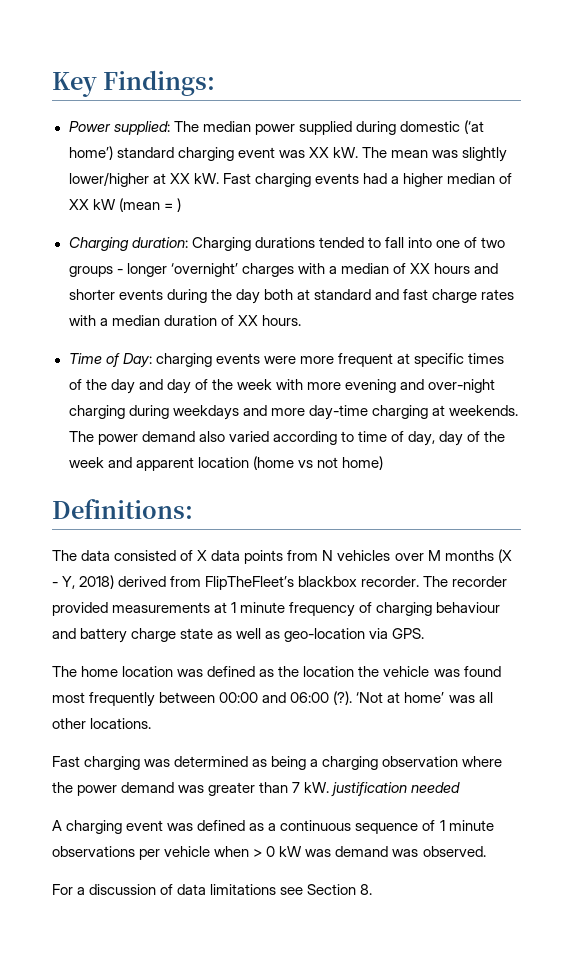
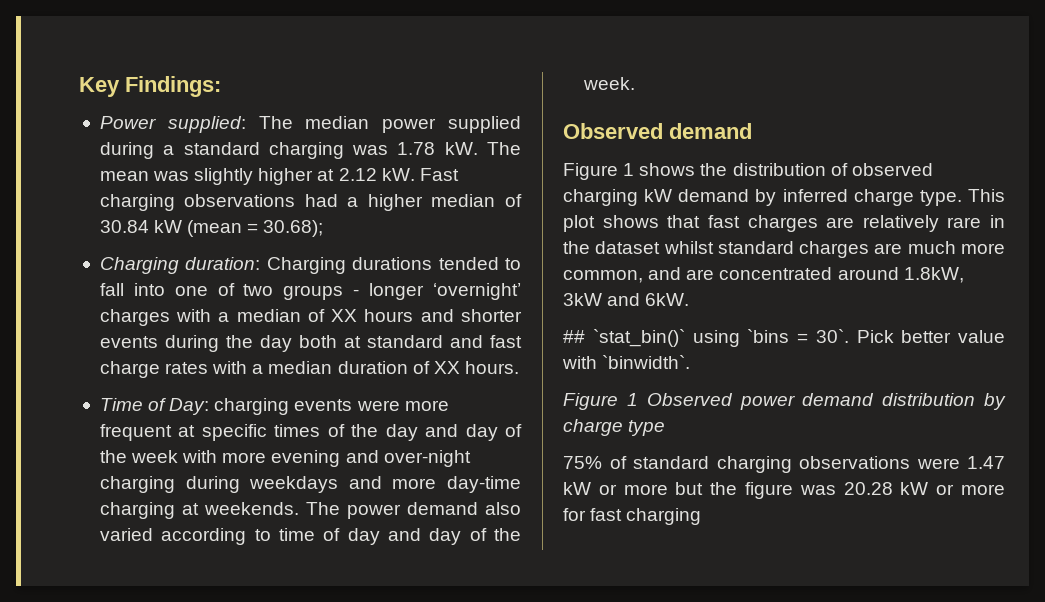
[399,120,484,134] [68,146,329,161] domestic (‘at home’) standard charging event was XX -> [163,142,436,159] a standard charging was 1.78
[68,172,190,187] lower/higher at XX -> [258,168,377,185] higher at 2.12
[314,173,359,184] events -> [184,194,296,207] observations
[68,199,89,210] XX -> [99,220,149,233] 30.84
[176,198,181,212] ) -> [263,220,324,237] 30.68);
[407,431,506,446] [68,456,383,471] [52,499,193,519] [52,549,512,564] [52,575,508,590] [52,602,501,617] [52,628,425,643] [52,666,501,677] [52,691,493,707] [52,718,152,729] [52,756,503,770] [52,782,461,797] [52,820,494,834] [52,846,486,860] [52,884,373,895] day, day of the week and apparent location (home vs not home) // Definitions: // The data consisted of X data points from N vehicles over M months (X - Y, 2018) derived from FlipTheFleet’s blackbox recorder. The recorder provided measurements at 1 minute frequency of charging behaviour and battery charge state as well as geo-location via GPS. // The home location was defined as the location the vehicle was found most frequently between 00:00 and 06:00 (?). ‘Not at home’ was all other locations. // Fast charging was determined as being a charging observation where the power demand was greater than 7 kW. justification needed // A charging event was defined as a continuous sequence of 1 minute observations per vehicle when > 0 kW was demand was observed. // For a discussion of data limitations see Section 8. -> [347,528,521,545] [582,77,635,90] [563,123,752,139] [563,163,933,180] [563,189,1005,206] [563,215,1005,232] [563,241,1005,258] [563,267,964,283] [563,293,690,306] [563,329,1005,347] [562,355,691,369] [563,393,1006,410] [563,419,666,436] [563,456,1005,473] [563,482,1005,499] [563,508,702,525] day and day of the week. // Observed demand // Figure 1 shows the distribution of observed charging kW demand by inferred charge type. This plot shows that fast charges are relatively rare in the dataset whilst standard charges are much more common, and are concentrated around 1.8kW, 3kW and 6kW. // ## `stat_bin()` using `bins = 30`. Pick better value with `binwidth`. // Figure 1 Observed power demand distribution by charge type // 75% of standard charging observations were 1.47 kW or more but the figure was 20.28 kW or more for fast charging

